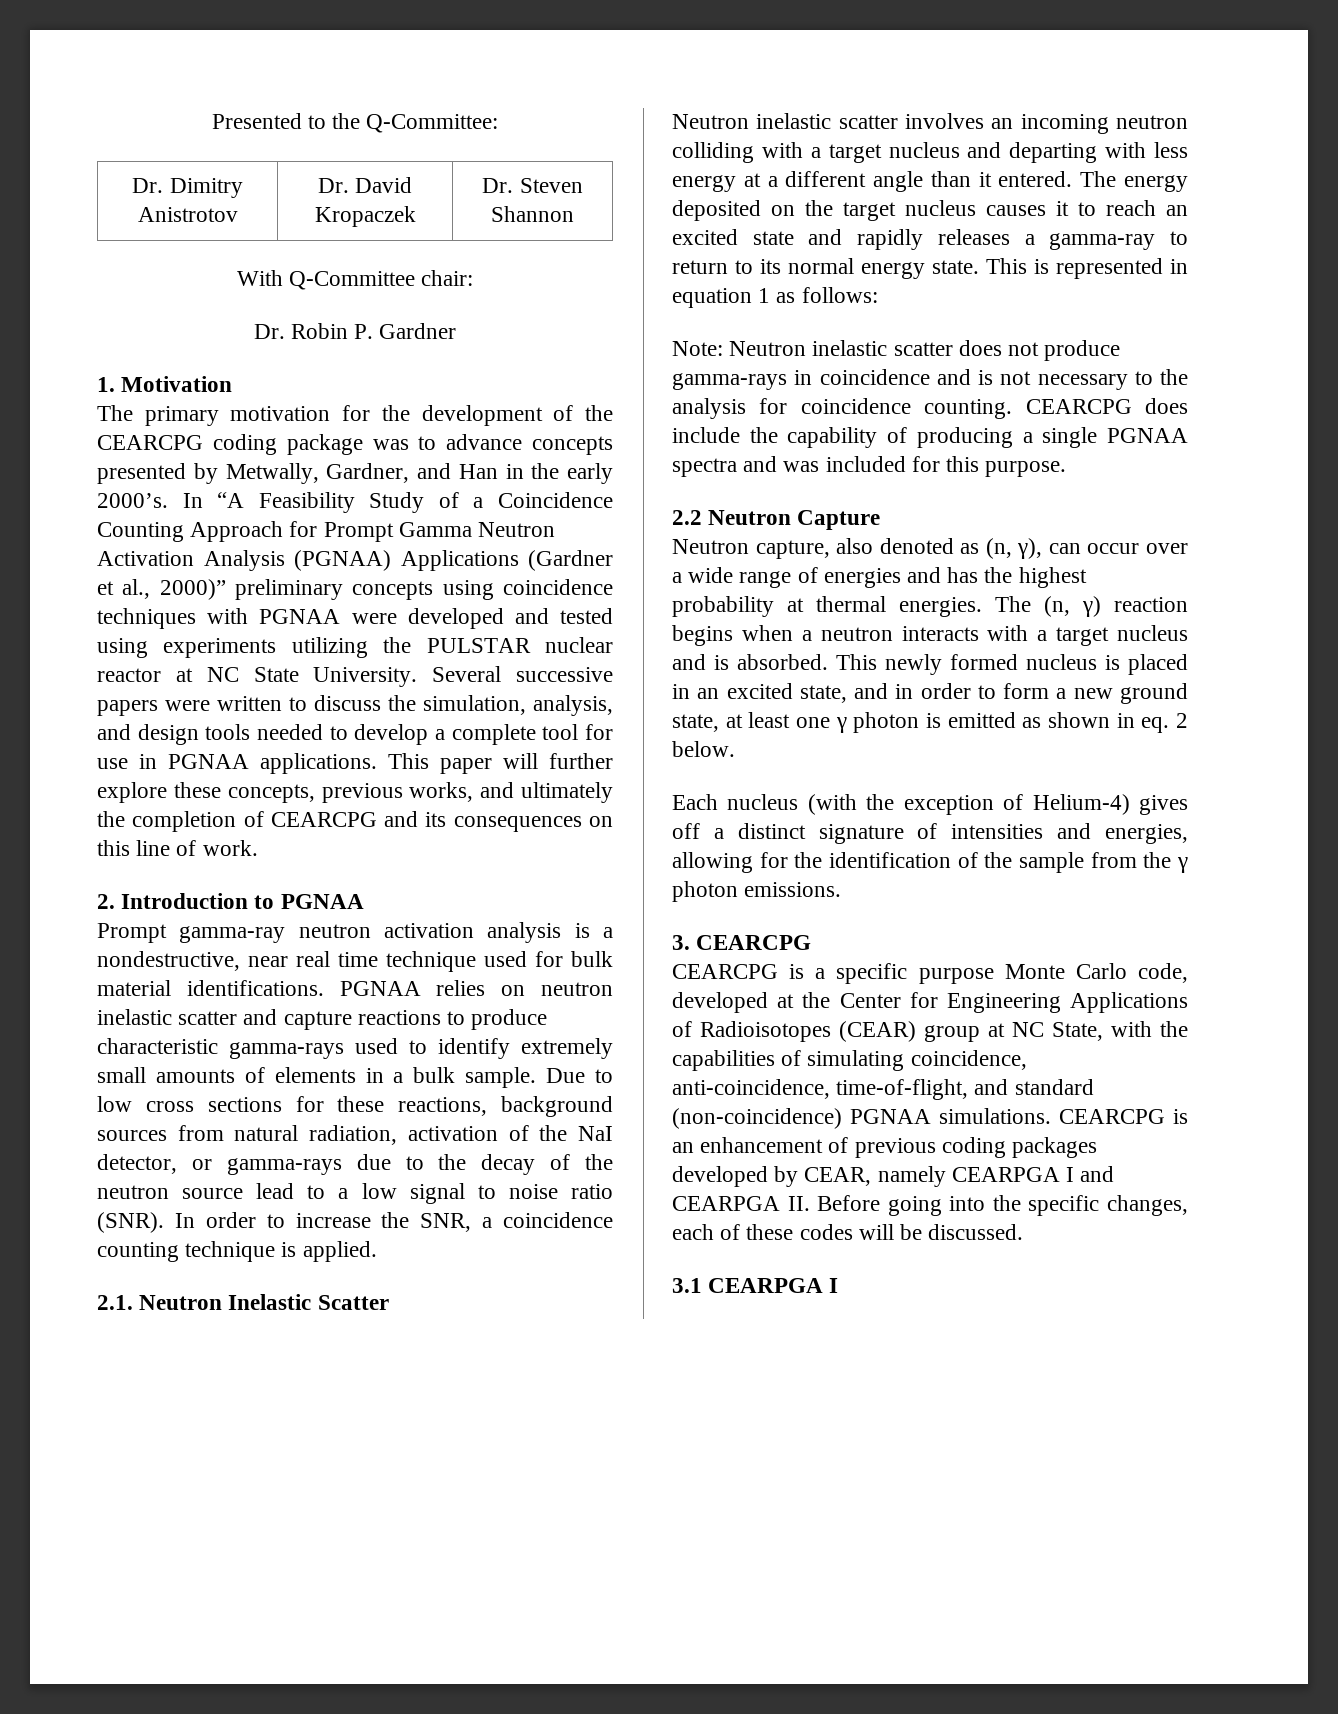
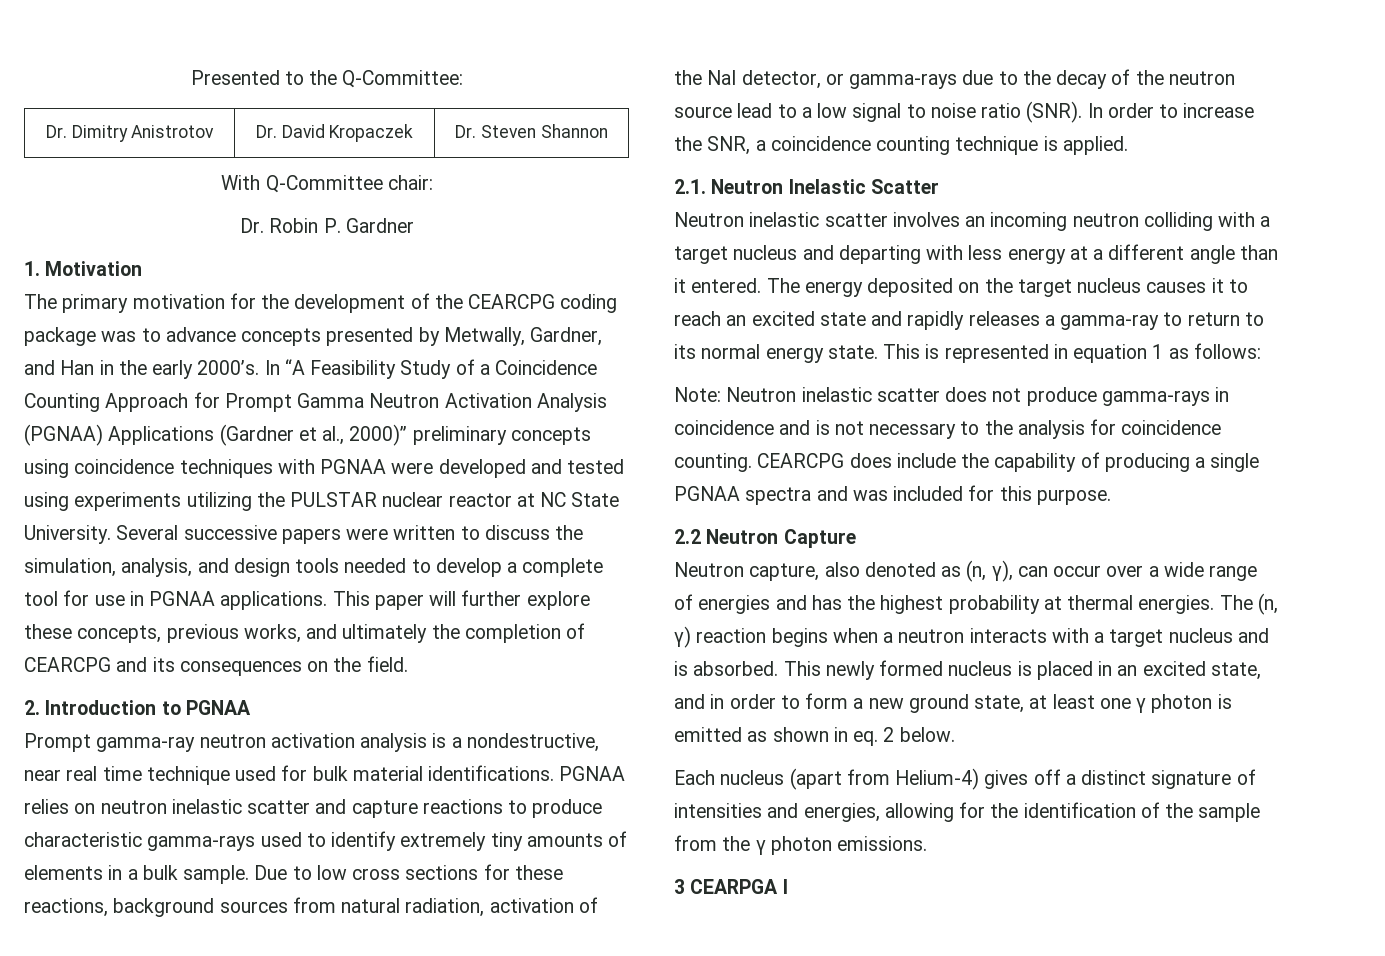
[97,840,258,856] this line of work. -> [333,656,408,672] the field.
[97,1067,146,1083] small -> [490,832,523,851] tiny
[807,794,1024,815] (with the exception of -> [789,768,890,790] (apart from
[672,935,812,950] [672,963,1188,984] [672,992,1188,1013] [672,1021,1188,1042] [672,1050,1027,1071] [672,1079,1094,1100] [672,1108,1188,1129] [672,1137,1098,1158] [672,1166,1115,1187] [672,1195,1188,1216] [672,1224,1024,1240] [672,1278,702,1293] 3. CEARCPG // CEARCPG is a specific purpose Monte Carlo code, developed at the Center for Engineering Applications of Radioisotopes (CEAR) group at NC State, with the capabilities of simulating coincidence, anti-coincidence, time-of-flight, and standard (non-coincidence) PGNAA simulations. CEARCPG is an enhancement of previous coding packages developed by CEAR, namely CEARPGA I and CEARPGA II. Before going into the specific changes, each of these codes will be discussed. // 3.1 -> [674,879,685,894] 3

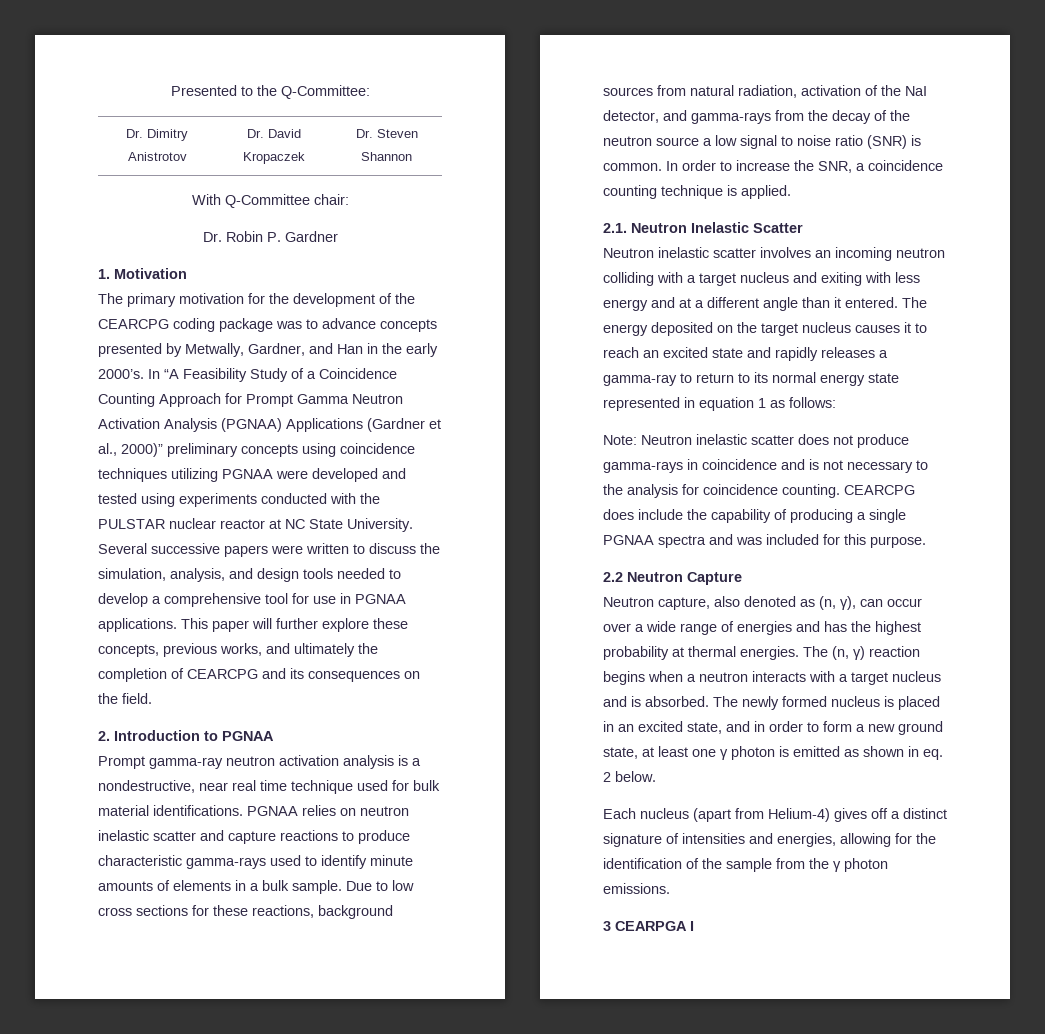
[277,459,315,474] with -> [171,468,218,482] utilizing
[186,492,252,511] utilizing -> [261,493,356,504] conducted with
[522,558,604,577] complete -> [164,593,261,607] comprehensive
[400,832,523,851] extremely tiny -> [370,855,413,866] minute
[825,70,1018,89] or gamma-rays due to -> [663,110,804,124] and gamma-rays from
[737,103,797,118] lead to -> (699, 141) none
[1026,101,1083,123] (SNR). -> [867,135,921,149] [603,163,662,171] (SNR) is common.
[838,245,921,264] departing -> [821,272,862,286] exiting
(1066, 256) none -> [651,297,675,308] and
[827,344,940,359] state. This is -> [868,373,899,383] state
[783,661,821,676] This -> [713,696,738,707] The

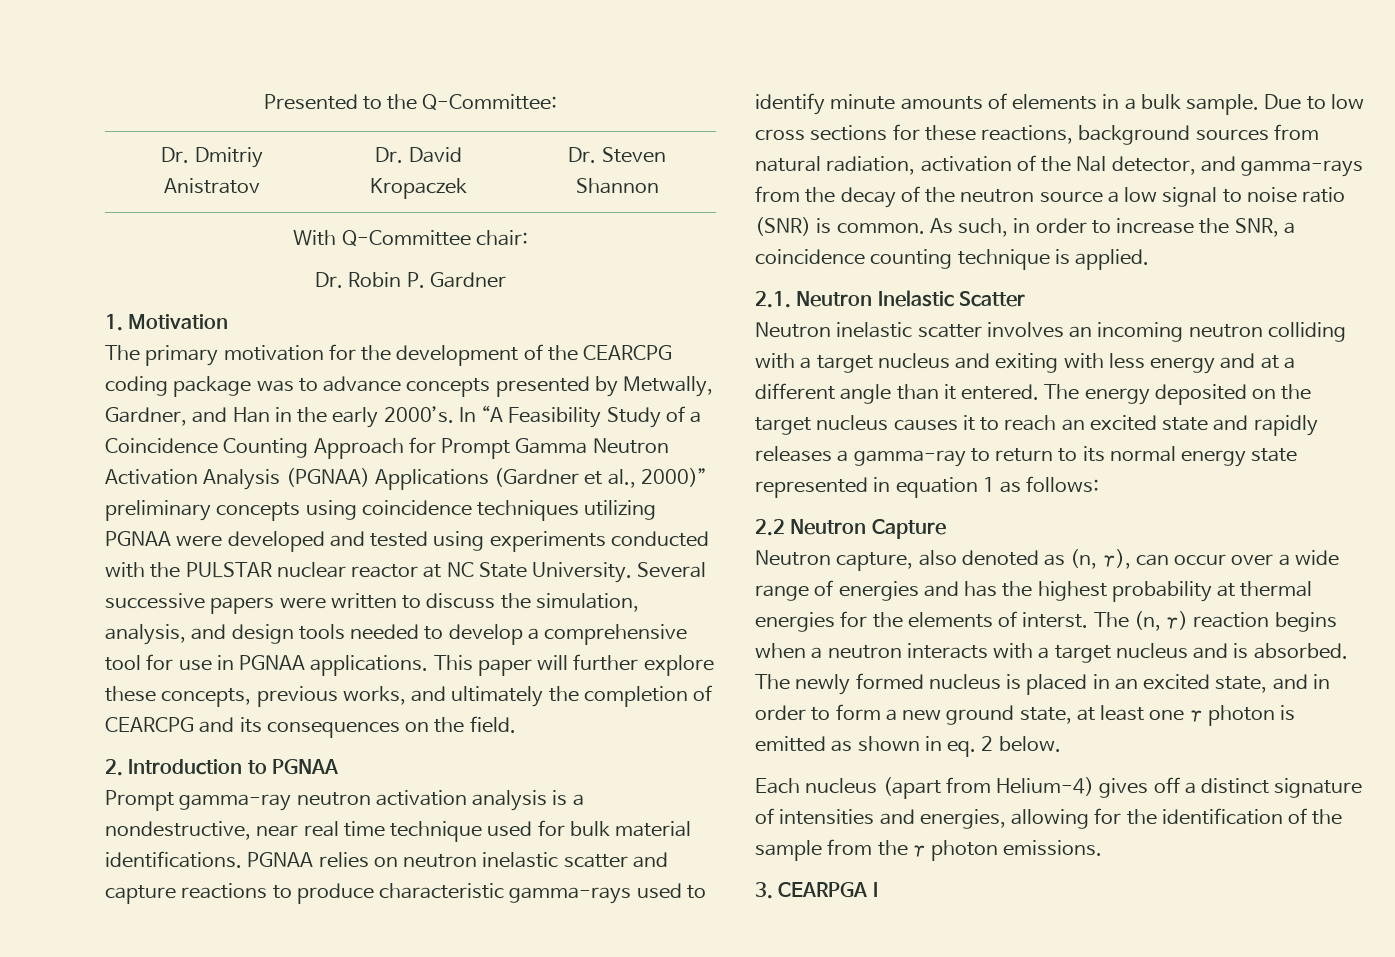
[147,129,188,141] [127,152,187,161] Dimitry Anistrotov -> [194,147,263,168] [164,178,260,194] Dmitriy Anistratov
[666,161,678,171] In -> [929,218,1031,237] As such, in
[603,434,909,448] [603,459,928,473] [603,484,915,498] [603,509,906,523] [603,534,926,548] // Note: Neutron inelastic scatter does not produce gamma-rays in coincidence and is not necessary to the analysis for coincidence counting. CEARCPG does include the capability of producing a single PGNAA spectra and was included for this purpose. -> (1100, 484) none
[740,646,799,660] energies. -> [755,611,1089,632] energies for the elements of interst.
[603,921,611,931] 3 -> [755,882,773,899] 3.

